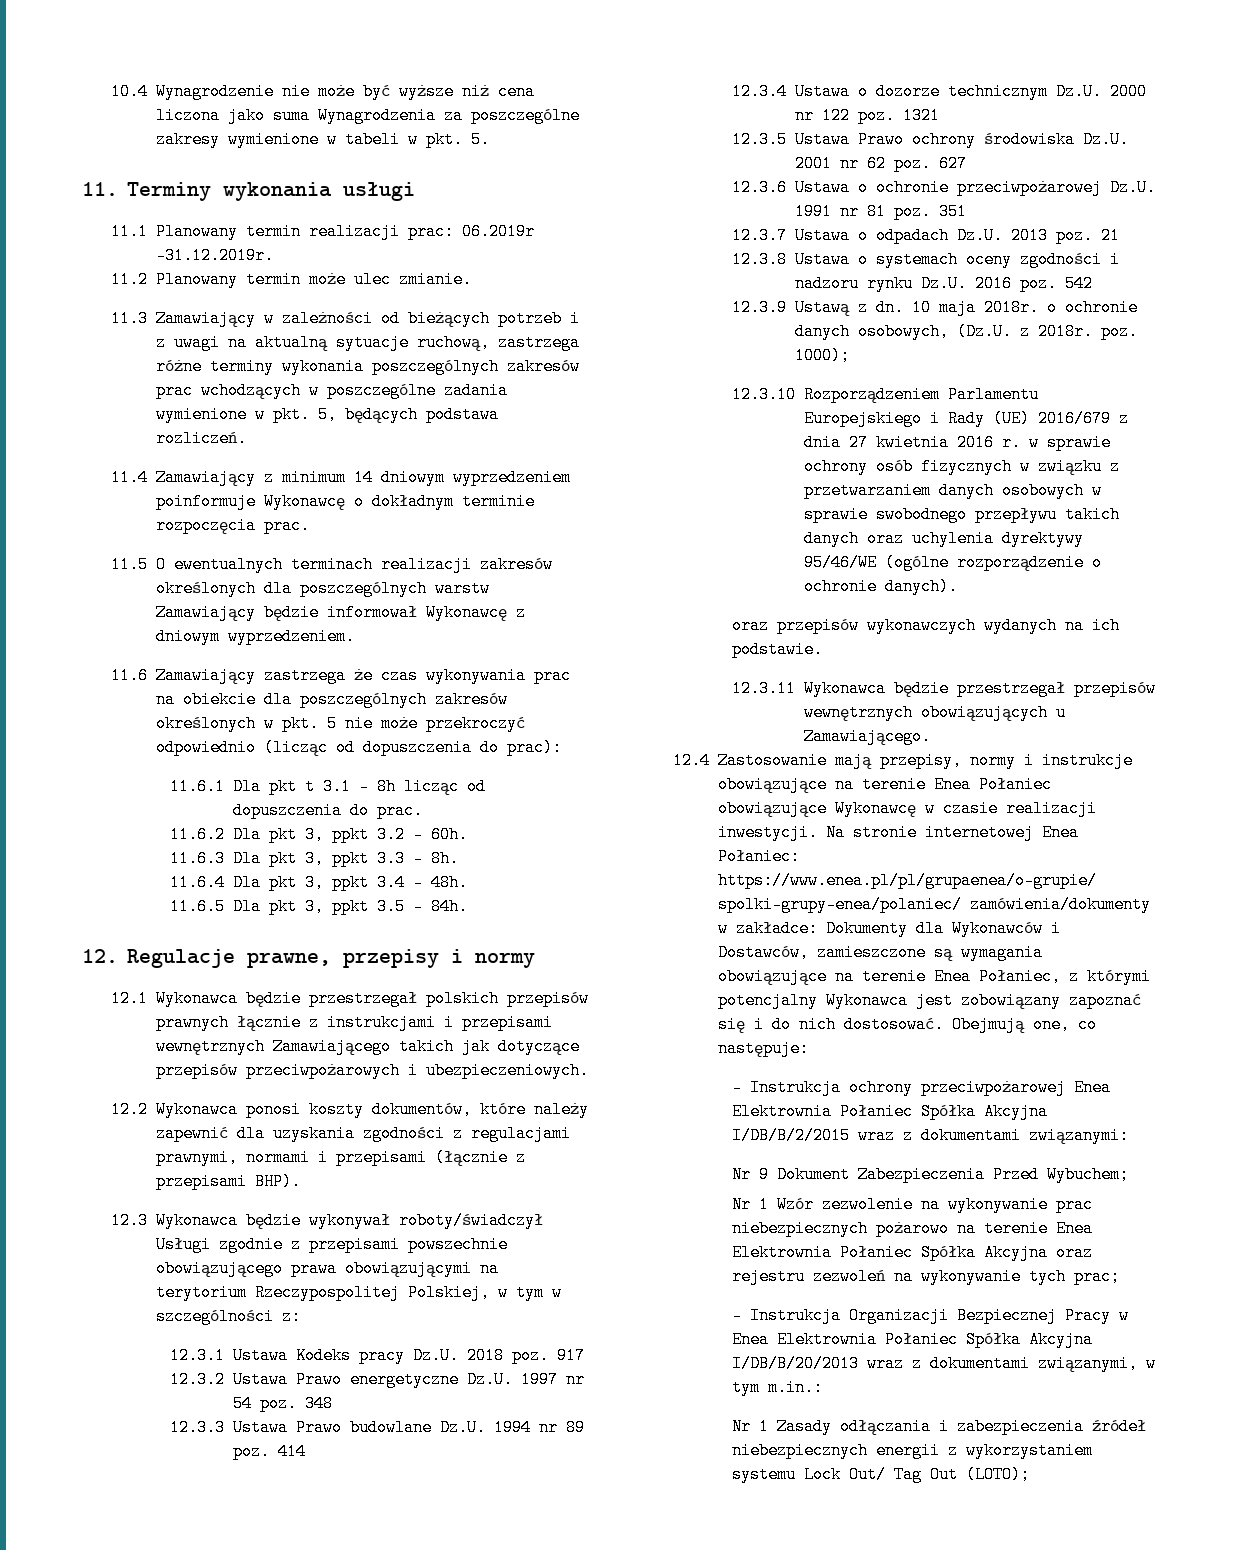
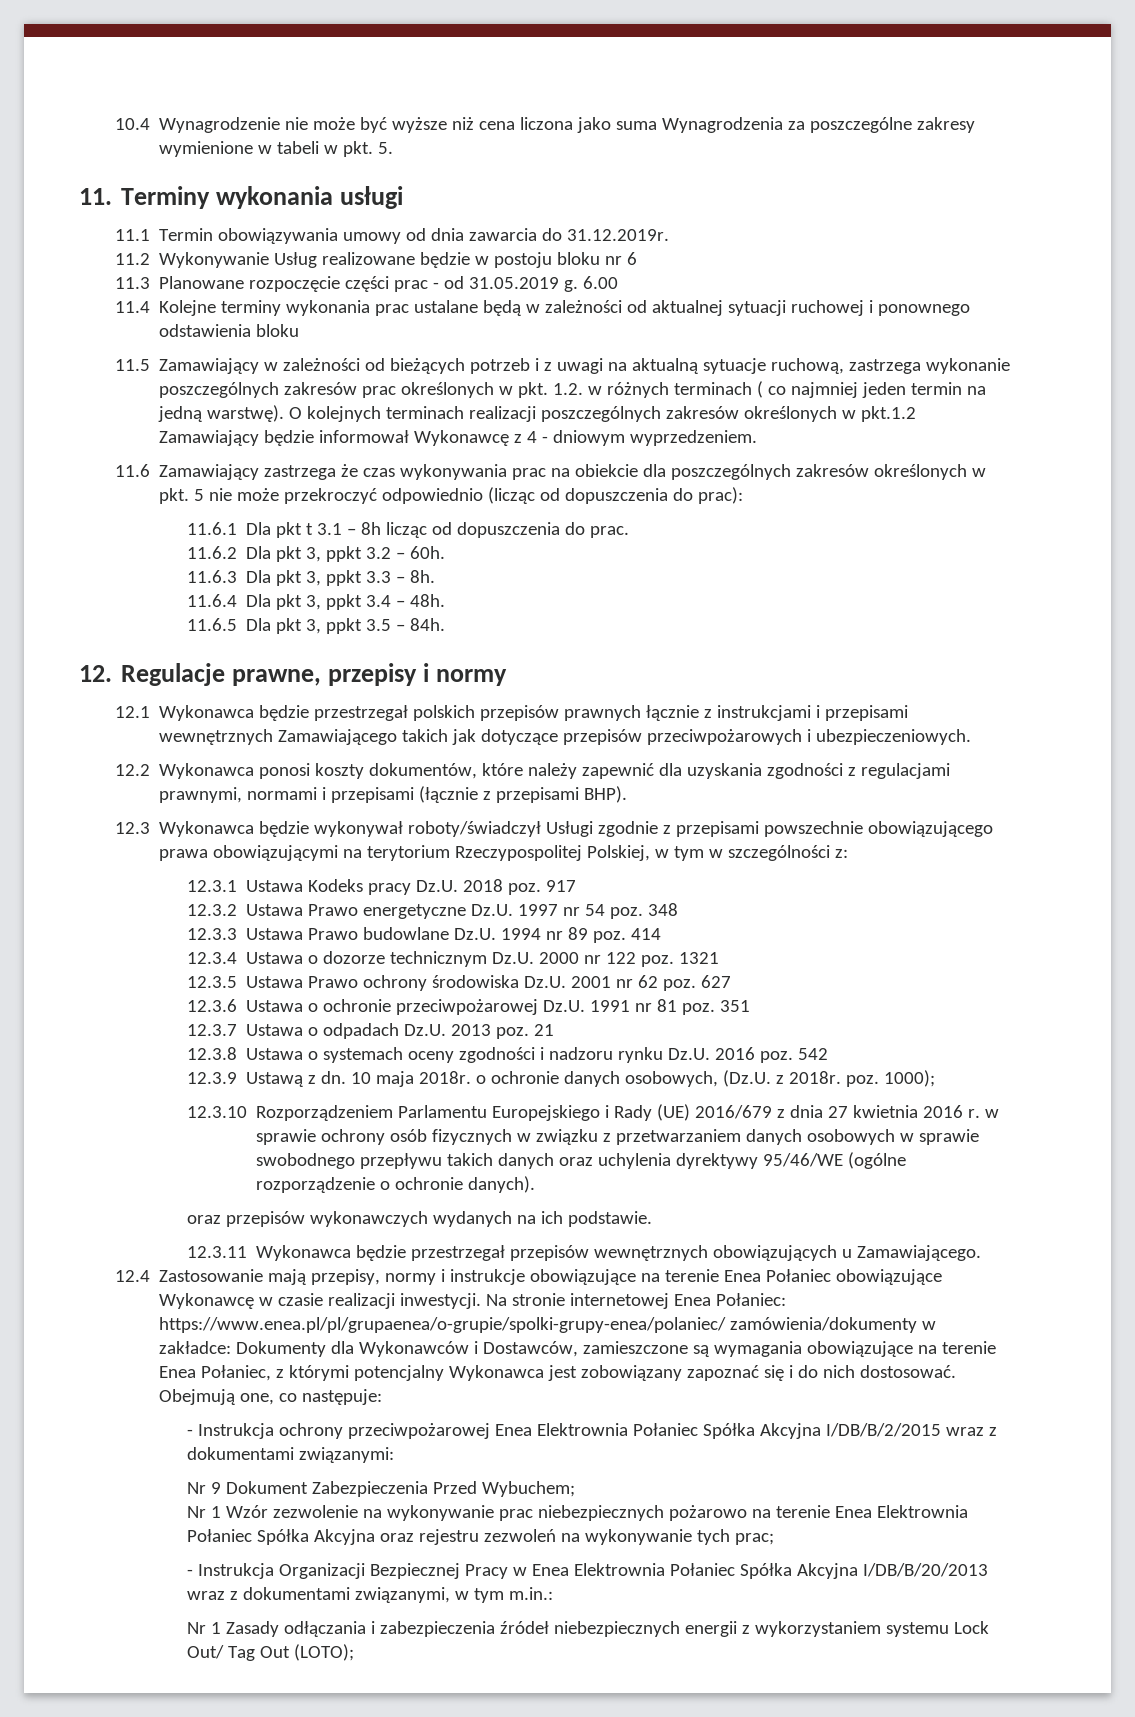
[156,223,536,240] [156,247,275,264] [111,271,473,288] [111,310,149,327] Planowany termin realizacji prac: 06.2019r –31.12.2019r. // 11.2 Planowany termin może ulec zmianie. // 11.3 -> [159,228,670,244] [114,252,638,268] [114,276,619,292] [114,300,971,316] [159,324,300,337] [114,359,150,371] Termin obowiązywania umowy od dnia zawarcia do 31.12.2019r. // 11.2 Wykonywanie Usług realizowane będzie w postoju bloku nr 6 // 11.3 Planowane rozpoczęcie części prac - od 31.05.2019 g. 6.00 // 11.4 Kolejne terminy wykonania prac ustalane będą w zależności od aktualnej sytuacji ruchowej i ponownego odstawienia bloku // 11.5
[156,358,581,375] [156,382,509,399] [156,406,500,423] [156,430,248,447] [111,469,572,486] [156,493,536,510] [156,517,311,534] [111,556,284,573] różne terminy wykonania poszczególnych zakresów prac wchodzących w poszczególne zadania wymienione w pkt. 5, będących podstawa rozliczeń. // 11.4 Zamawiający z minimum 14 dniowym wyprzedzeniem poinformuje Wykonawcę o dokładnym terminie rozpoczęcia prac. // 11.5 O ewentualnych -> [926,358,1011,374] [159,381,987,398] [158,405,382,422] wykonanie poszczególnych zakresów prac określonych w pkt. 1.2. w różnych terminach ( co najmniej jeden termin na jedną warstwę). O kolejnych
[480,556,554,573] [156,580,491,597] zakresów określonych dla poszczególnych warstw -> [541,406,917,422] poszczególnych zakresów określonych w pkt.1.2
(527, 612) none -> [527,431,549,443] 4 -

